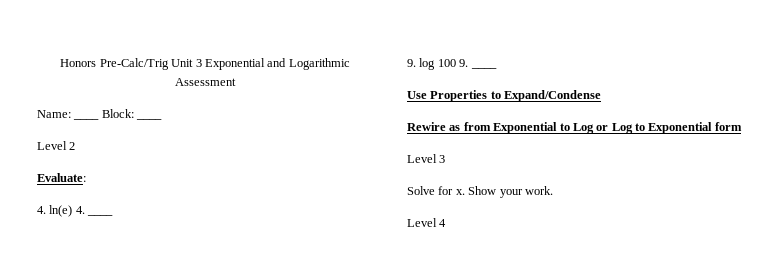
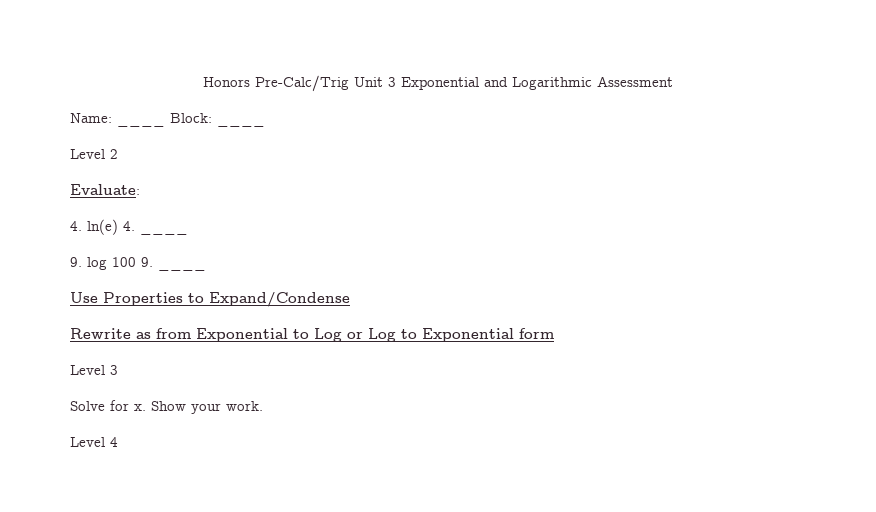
[407,122,446,131] Rewire -> [70,328,131,339] Rewrite

